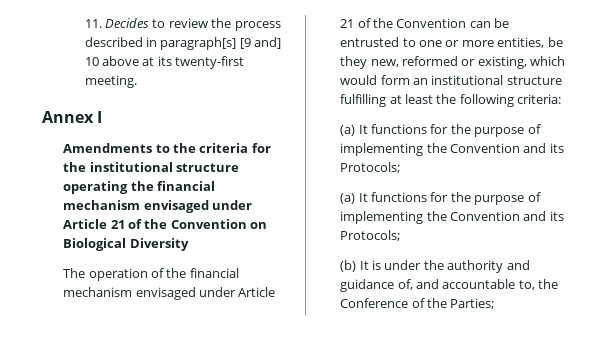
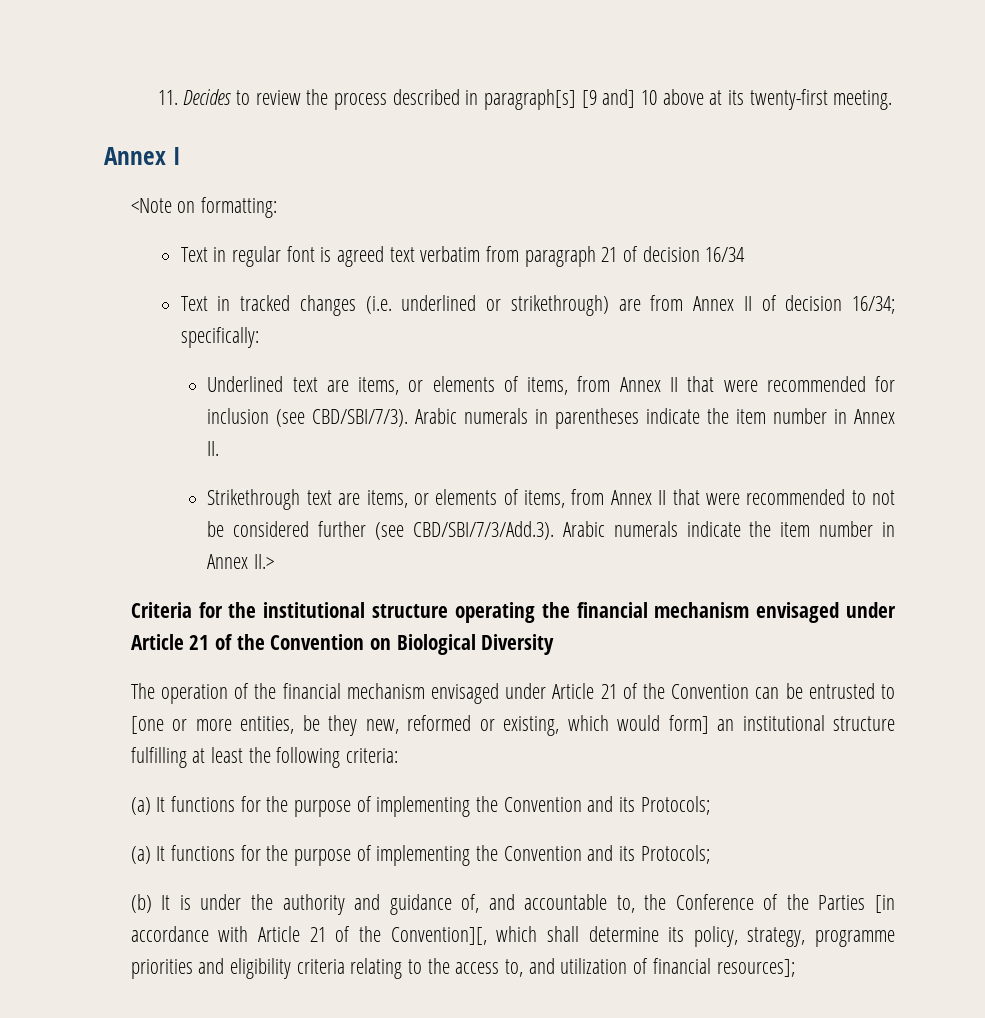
[63,143,249,153] Amendments to the criteria -> [130,197,278,218] [180,246,746,267] [180,295,895,316] [180,327,259,348] [207,376,896,395] [207,408,895,429] [207,441,220,456] [207,489,896,510] [207,521,895,540] [207,554,275,569] [130,602,192,618] <Note on formatting: // Text in regular font is agreed text verbatim from paragraph 21 of decision 16/34 // Text in tracked changes (i.e. underlined or strikethrough) are from Annex II of decision 16/34; specifically: // Underlined text are items, or elements of items, from Annex II that were recommended for inclusion (see CBD/SBI/7/3). Arabic numerals in parentheses indicate the item number in Annex II. // Strikethrough text are items, or elements of items, from Annex II that were recommended to not be considered further (see CBD/SBI/7/3/Add.3). Arabic numerals indicate the item number in Annex II.> // Criteria
[419,40,443,47] one -> [130,716,164,734] [one
[380,75,410,85] form -> [668,715,709,734] form]
[450,298,495,309] Parties; -> [818,895,895,913] [130,926,895,947] [130,958,795,979] Parties [in accordance with Article 21 of the Convention][, which shall determine its policy, strategy, programme priorities and eligibility criteria relating to the access to, and utilization of financial resources];

